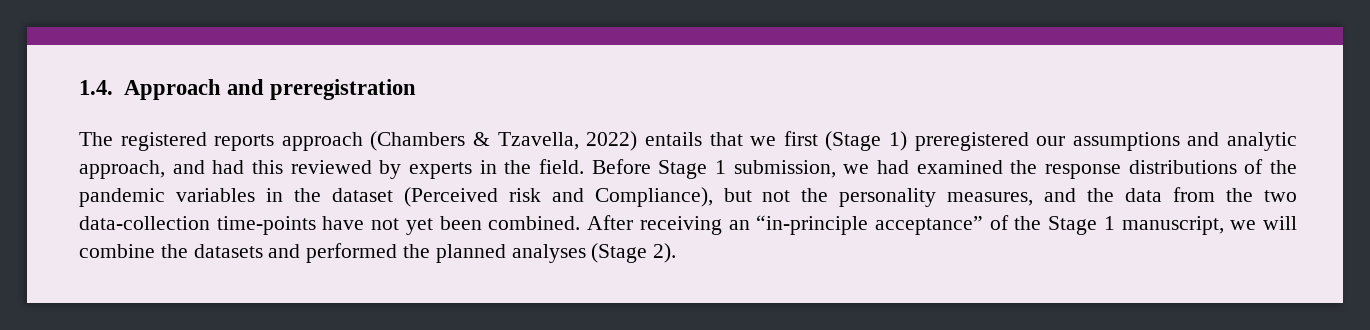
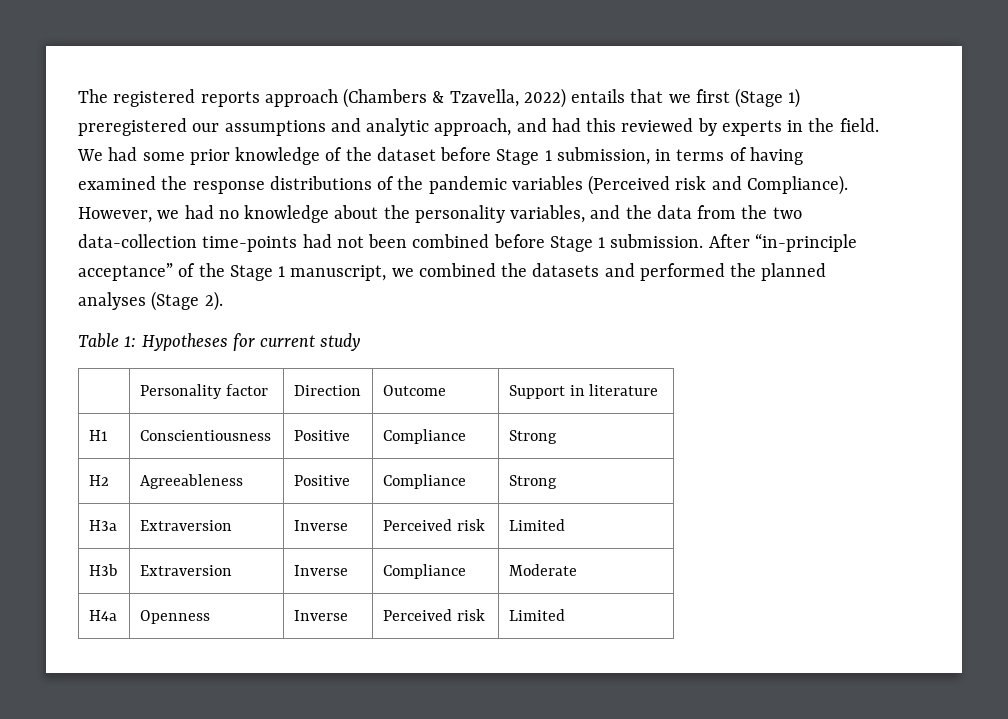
[79,79,416,100] 1.4. Approach and preregistration // -> (78, 96) none
[591,159,909,179] Before Stage 1 submission, we had -> [77,147,803,165] We had some prior knowledge of the dataset before Stage 1 submission, in terms of having
[265,187,791,207] in the dataset (Perceived risk and Compliance), but not -> [588,175,848,195] [78,205,379,223] (Perceived risk and Compliance). However, we had no knowledge about
[947,192,1034,206] measures, -> [510,205,586,223] variables,
[322,215,750,235] have not yet been combined. After receiving an -> [302,234,750,252] had not been combined before Stage 1 submission. After
[1262,216,1297,230] [79,244,155,258] will combine -> [418,263,496,277] combined
(677, 253) none -> [78,333,361,351] [139,384,268,399] [293,385,361,396] [382,385,446,396] [508,384,659,399] [88,430,108,441] [139,430,271,441] [293,430,350,441] [382,429,466,444] [508,430,557,444] [88,475,109,486] [139,474,243,489] [293,475,350,486] [382,474,466,489] [508,475,557,489] [88,520,117,531] [139,520,232,531] [293,520,348,531] [382,519,485,531] [508,519,565,531] [88,564,118,576] [139,565,232,576] [293,565,348,576] [382,564,466,579] [508,564,577,576] [88,610,117,621] [139,610,210,624] [293,610,348,621] [382,609,485,621] [508,609,565,621] // Table 1: Hypotheses for current study // | Personality factor | Direction | Outcome | Support in literature // H1 | Conscientiousness | Positive | Compliance | Strong // H2 | Agreeableness | Positive | Compliance | Strong // H3a | Extraversion | Inverse | Perceived risk | Limited // H3b | Extraversion | Inverse | Compliance | Moderate // H4a | Openness | Inverse | Perceived risk | Limited

